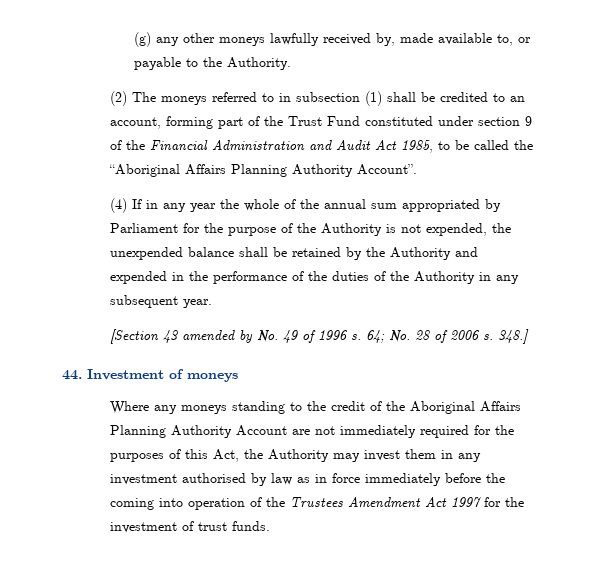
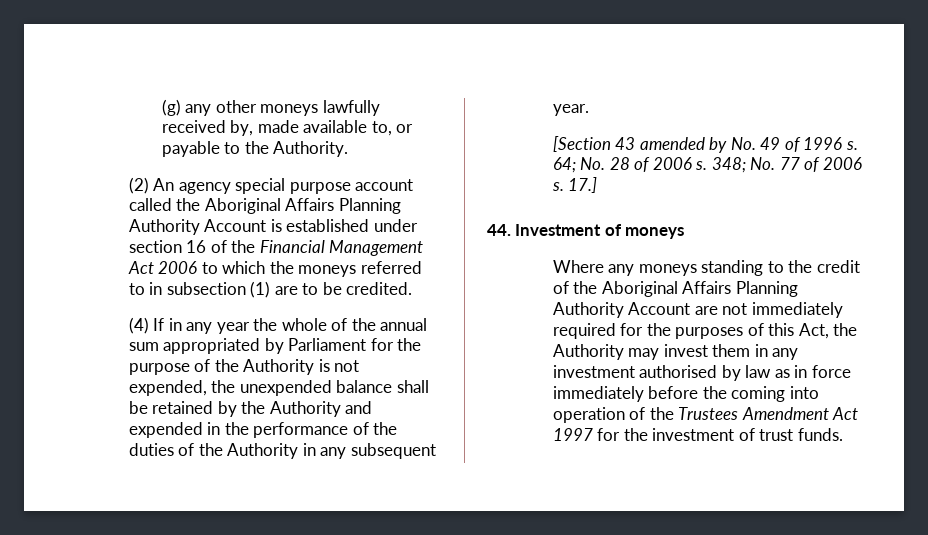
[132,92,157,102] The -> [153,178,414,194] [128,198,401,214] [128,219,418,235] [128,240,424,256] [127,261,294,274] An agency special purpose account called the Aboriginal Affairs Planning Authority Account is established under section 16 of the Financial Management Act 2006 to which the
[387,92,526,102] [110,116,533,129] [110,140,534,153] [109,164,418,177] shall be credited to an account, forming part of the Trust Fund constituted under section 9 of the Financial Administration and Audit Act 1985, to be called the “Aboriginal Affairs Planning Authority Account”. -> [274,282,413,295] are to be credited.
[498,329,530,344] 348.] -> [711,157,862,173] [551,177,598,193] 348; No. 77 of 2006 s. 17.]

